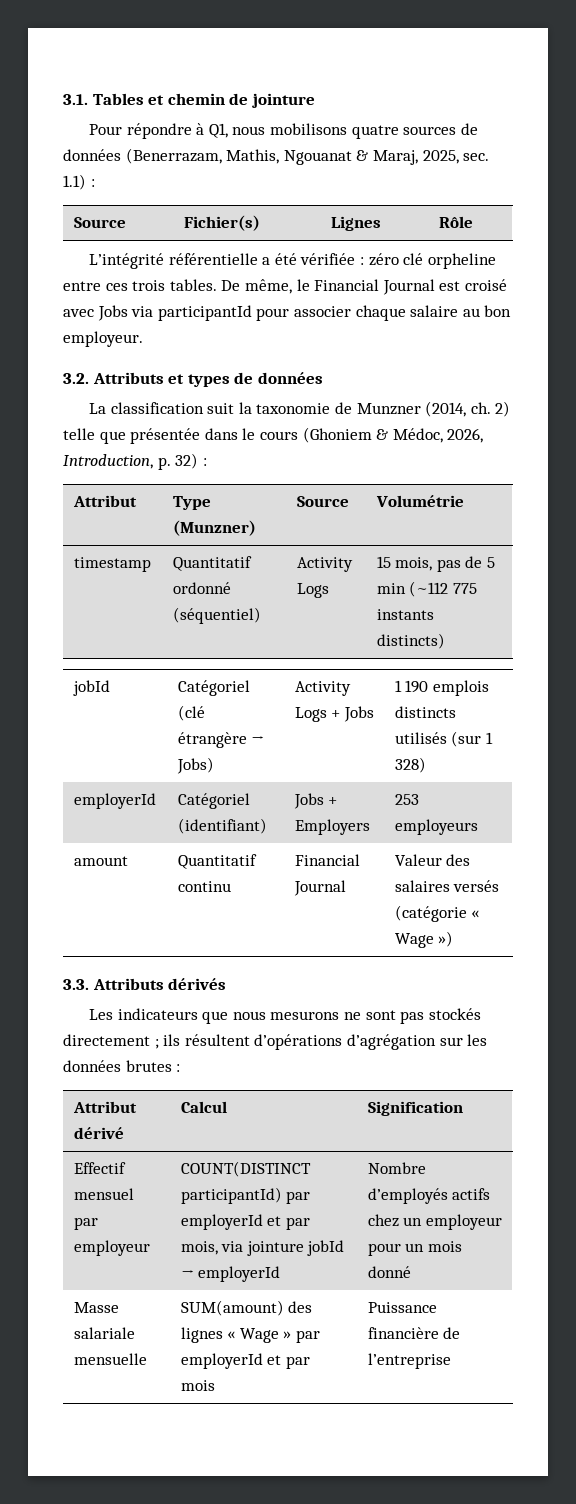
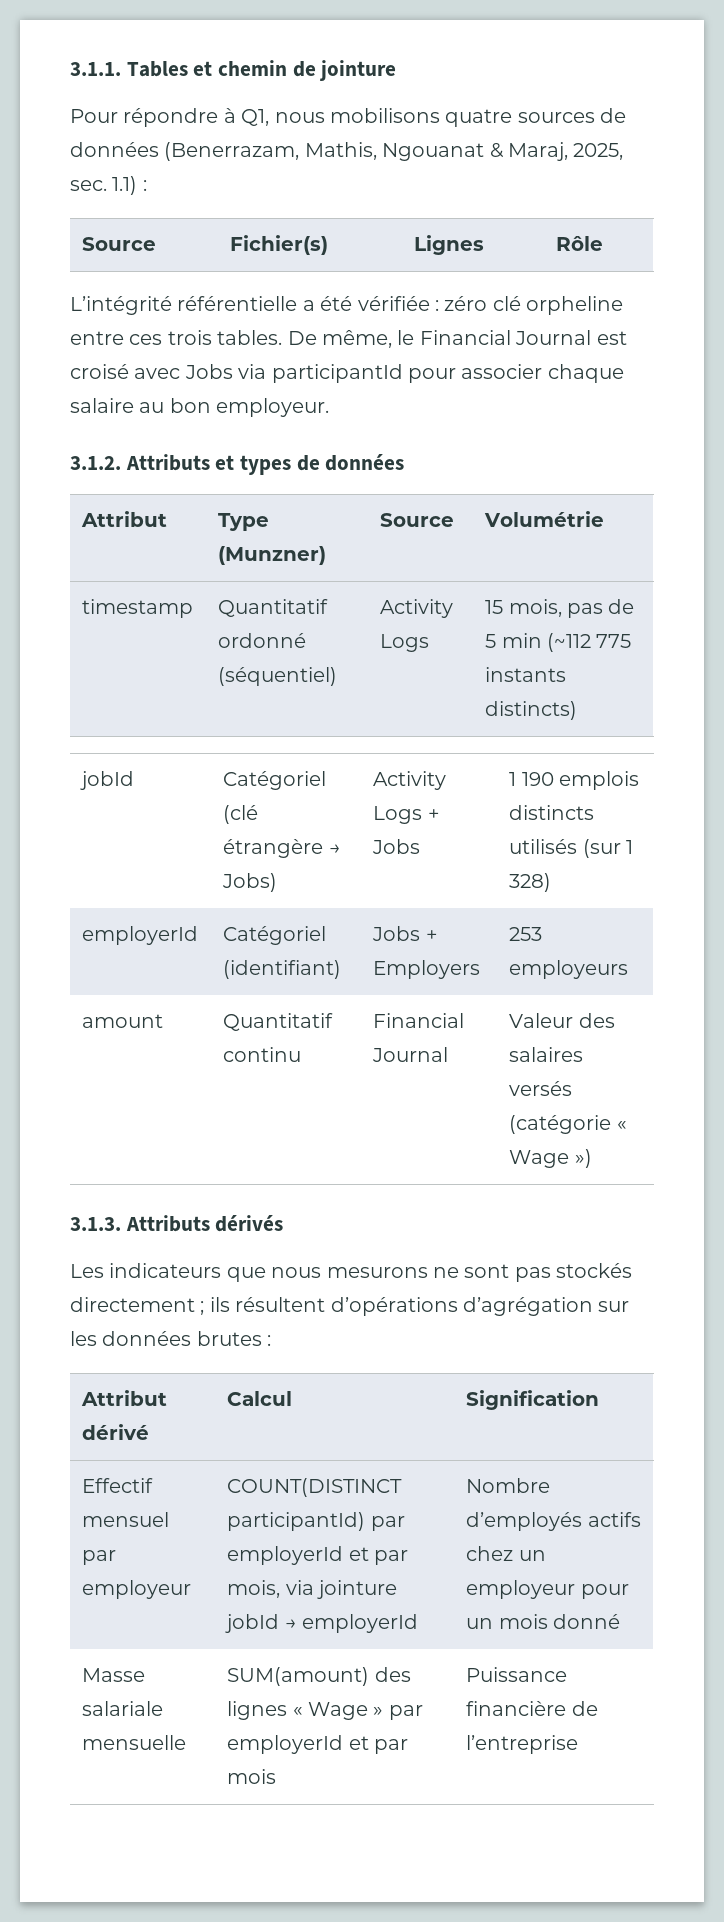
[63,94,88,105] 3.1. -> [70,62,121,76] 3.1.1.
[63,373,89,384] 3.2. -> [70,456,121,470] 3.1.2.
[89,401,511,417] [63,427,484,444] [63,453,207,470] // La classification suit la taxonomie de Munzner (2014, ch. 2) telle que présentée dans le cours (Ghoniem & Médoc, 2026, Introduction, p. 32) : -> (405, 462) none
[63,979,89,990] 3.3. -> [70,1217,121,1231] 3.1.3.

